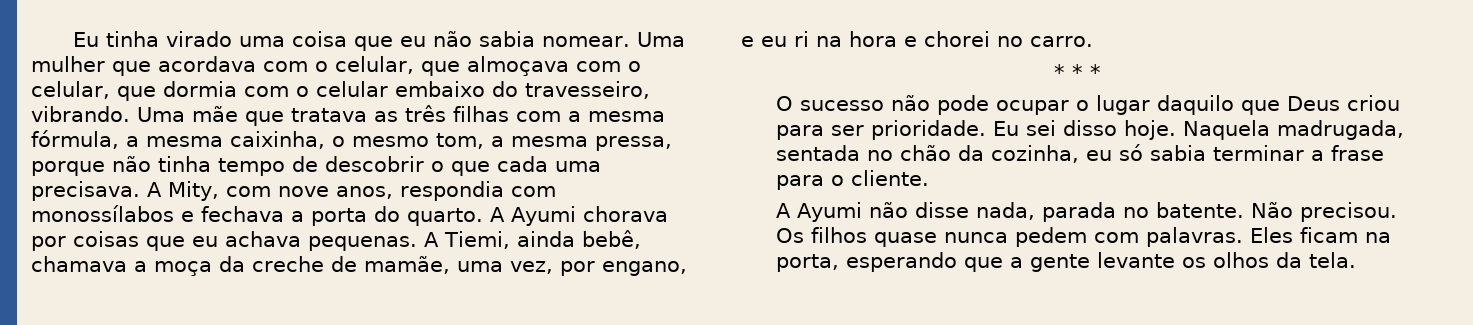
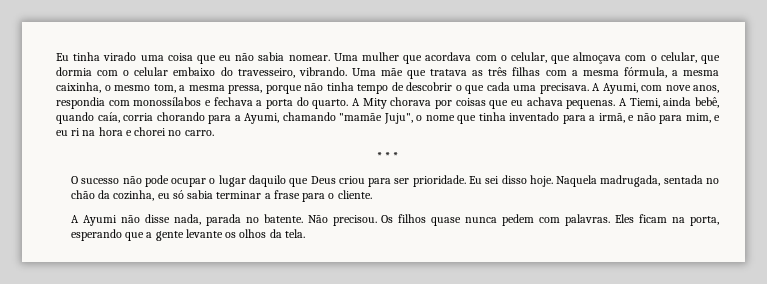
[168,181,219,201] Mity, -> [602,83,638,94] Ayumi,
[511,206,576,226] Ayumi -> [362,98,387,109] Mity
[31,256,687,276] chamava a moça da creche de mamãe, uma vez, por engano, -> [56,112,711,124] quando caía, corria chorando para a Ayumi, chamando "mamãe Juju", o nome que tinha inventado para a irmã, e não para mim,

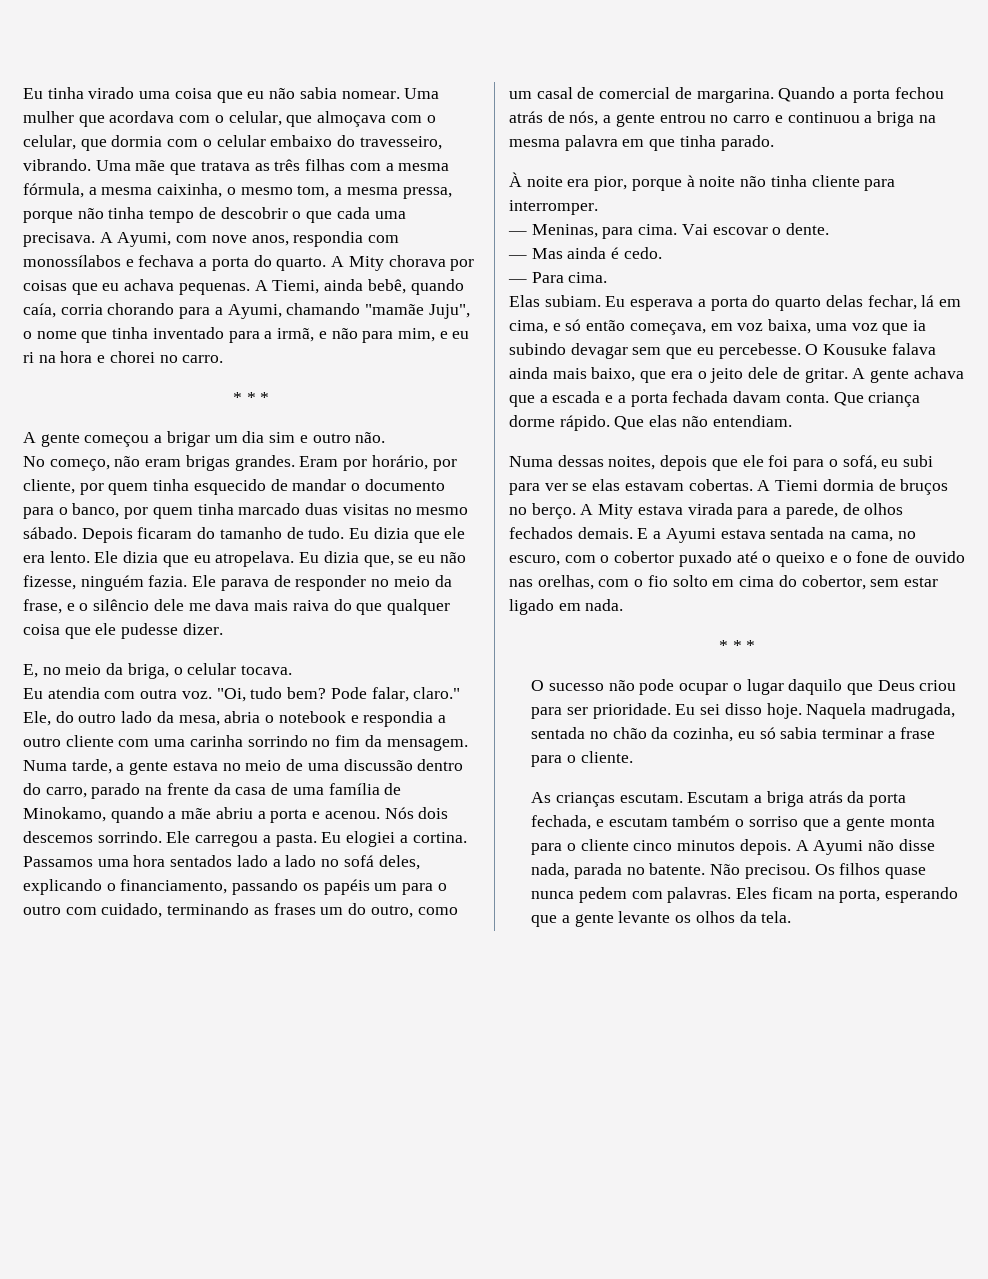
(399, 156) none -> [23,431,386,447] [23,455,457,471] [23,479,445,495] [23,503,469,519] [23,527,466,543] [23,551,466,567] [23,575,452,591] [23,599,450,615] [23,623,223,639] [23,663,293,679] [23,687,461,702] [23,711,446,727] [23,735,468,751] [23,759,464,775] [23,783,402,799] [23,807,449,823] [23,831,467,847] [23,855,420,870] [23,879,447,895] [23,903,458,918] [509,87,944,103] [509,111,936,127] [509,135,774,151] [509,172,896,191] [509,200,598,215] [508,223,830,239] [508,247,662,259] [508,272,608,283] [509,295,961,311] [509,319,926,335] [509,343,936,359] [509,367,964,383] [509,391,921,407] [509,415,792,431] [509,455,933,471] [509,479,949,495] [509,503,904,519] [509,527,916,543] [509,551,965,567] [509,575,938,590] [509,599,624,615] [718,640,756,651] // A gente começou a brigar um dia sim e outro não. // No começo, não eram brigas grandes. Eram por horário, por cliente, por quem tinha esquecido de mandar o documento para o banco, por quem tinha marcado duas visitas no mesmo sábado. Depois ficaram do tamanho de tudo. Eu dizia que ele era lento. Ele dizia que eu atropelava. Eu dizia que, se eu não fizesse, ninguém fazia. Ele parava de responder no meio da frase, e o silêncio dele me dava mais raiva do que qualquer coisa que ele pudesse dizer. // E, no meio da briga, o celular tocava. // Eu atendia com outra voz. "Oi, tudo bem? Pode falar, claro." Ele, do outro lado da mesa, abria o notebook e respondia a outro cliente com uma carinha sorrindo no fim da mensagem. Numa tarde, a gente estava no meio de uma discussão dentro do carro, parado na frente da casa de uma família de Minokamo, quando a mãe abriu a porta e acenou. Nós dois descemos sorrindo. Ele carregou a pasta. Eu elogiei a cortina. Passamos uma hora sentados lado a lado no sofá deles, explicando o financiamento, passando os papéis um para o outro com cuidado, terminando as frases um do outro, como um casal de comercial de margarina. Quando a porta fechou atrás de nós, a gente entrou no carro e continuou a briga na mesma palavra em que tinha parado. // À noite era pior, porque à noite não tinha cliente para interromper. // — Meninas, para cima. Vai escovar o dente. // — Mas ainda é cedo. // — Para cima. // Elas subiam. Eu esperava a porta do quarto delas fechar, lá em cima, e só então começava, em voz baixa, uma voz que ia subindo devagar sem que eu percebesse. O Kousuke falava ainda mais baixo, que era o jeito dele de gritar. A gente achava que a escada e a porta fechada davam conta. Que criança dorme rápido. Que elas não entendiam. // Numa dessas noites, depois que ele foi para o sofá, eu subi para ver se elas estavam cobertas. A Tiemi dormia de bruços no berço. A Mity estava virada para a parede, de olhos fechados demais. E a Ayumi estava sentada na cama, no escuro, com o cobertor puxado até o queixo e o fone de ouvido nas orelhas, com o fio solto em cima do cobertor, sem estar ligado em nada. // * * *
(372, 194) none -> [531,791,906,807] [531,815,935,831] [531,839,791,855] As crianças escutam. Escutam a briga atrás da porta fechada, e escutam também o sorriso que a gente monta para o cliente cinco minutos depois.

